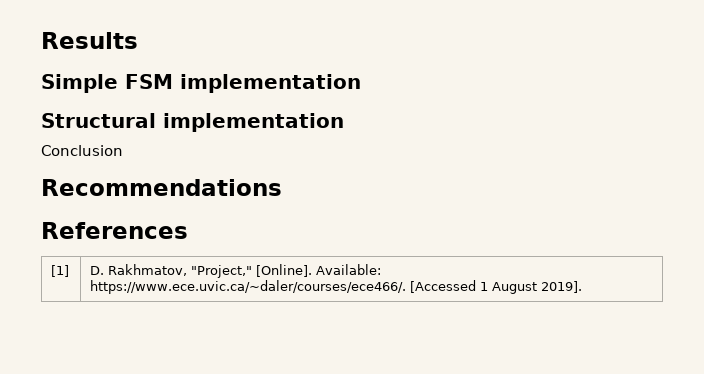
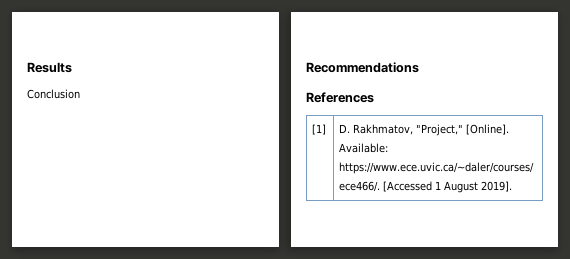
[41,74,361,93] [41,113,344,132] // Simple FSM implementation // Structural implementation -> (72, 67) none

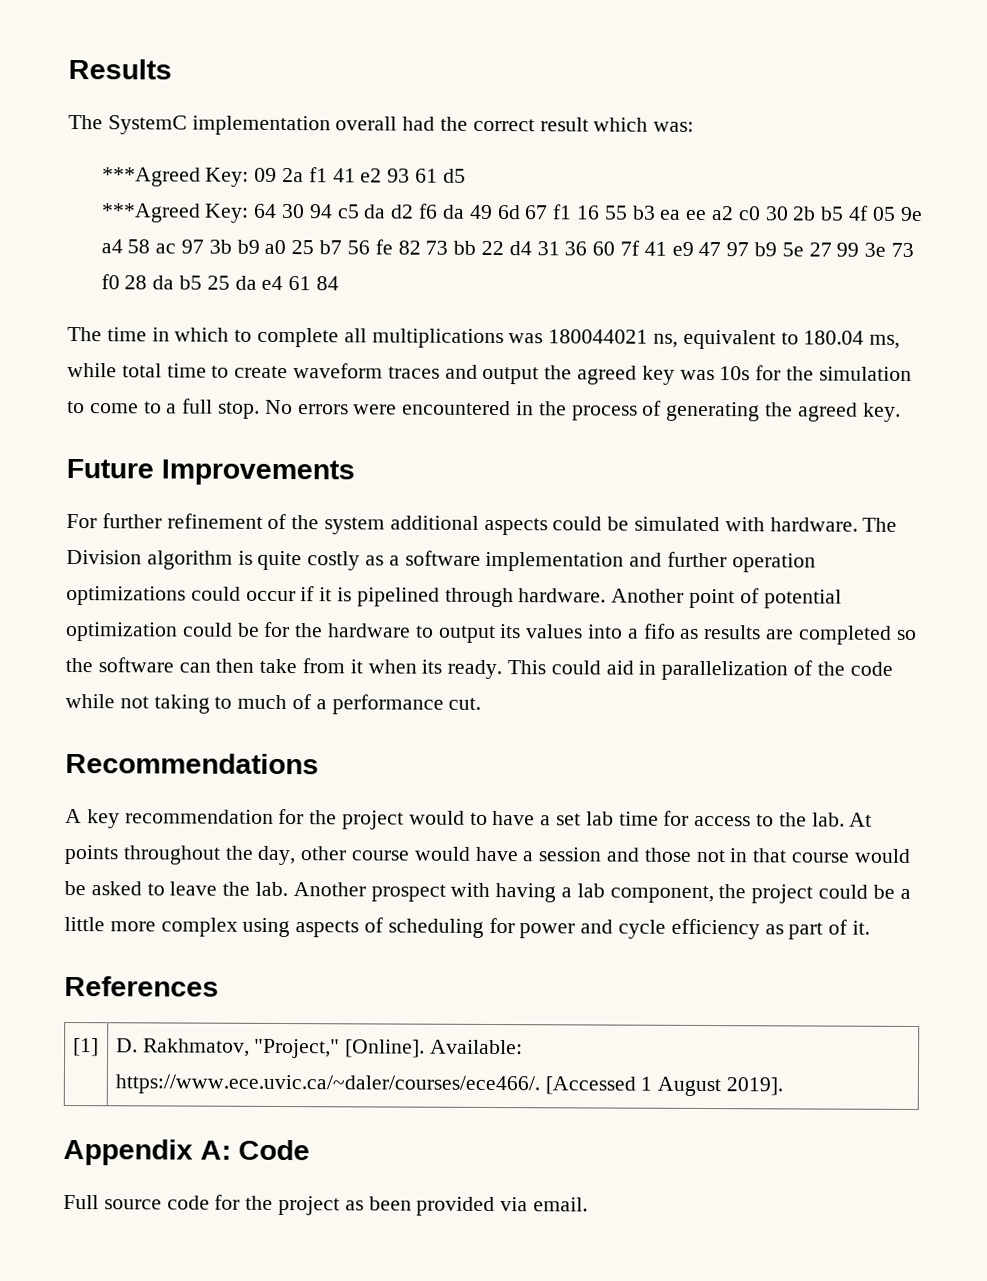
[27,89,80,99] [306,62,419,73] Conclusion // Recommendations -> [68,114,695,136] [101,167,466,187] [100,203,923,223] [100,239,914,257] [100,274,340,291] [67,326,901,350] [67,362,912,385] [67,398,901,422] [66,458,355,486] [66,513,898,536] [66,549,816,573] [66,585,842,609] [65,621,917,645] [65,657,893,681] [65,693,482,715] [65,752,319,775] [65,808,873,830] [64,844,911,866] [64,880,911,904] [64,916,871,940] The SystemC implementation overall had the correct result which was: // ***Agreed Key: 09 2a f1 41 e2 93 61 d5 // ***Agreed Key: 64 30 94 c5 da d2 f6 da 49 6d 67 f1 16 55 b3 ea ee a2 c0 30 2b b5 4f 05 9e a4 58 ac 97 3b b9 a0 25 b7 56 fe 82 73 bb 22 d4 31 36 60 7f 41 e9 47 97 b9 5e 27 99 3e 73 f0 28 da b5 25 da e4 61 84 // The time in which to complete all multiplications was 180044021 ns, equivalent to 180.04 ms, while total time to create waveform traces and output the agreed key was 10s for the simulation to come to a full stop. No errors were encountered in the process of generating the agreed key. // Future Improvements // For further refinement of the system additional aspects could be simulated with hardware. The Division algorithm is quite costly as a software implementation and further operation optimizations could occur if it is pipelined through hardware. Another point of potential optimization could be for the hardware to output its values into a fifo as results are completed so the software can then take from it when its ready. This could aid in parallelization of the code while not taking to much of a performance cut. // Recommendations // A key recommendation for the project would to have a set lab time for access to the lab. At points throughout the day, other course would have a session and those not in that course would be asked to leave the lab. Another prospect with having a lab component, the project could be a little more complex using aspects of scheduling for power and cycle efficiency as part of it.
(513, 186) none -> [63,1138,310,1166] [63,1194,589,1217] // Appendix A: Code // Full source code for the project as been provided via email.

